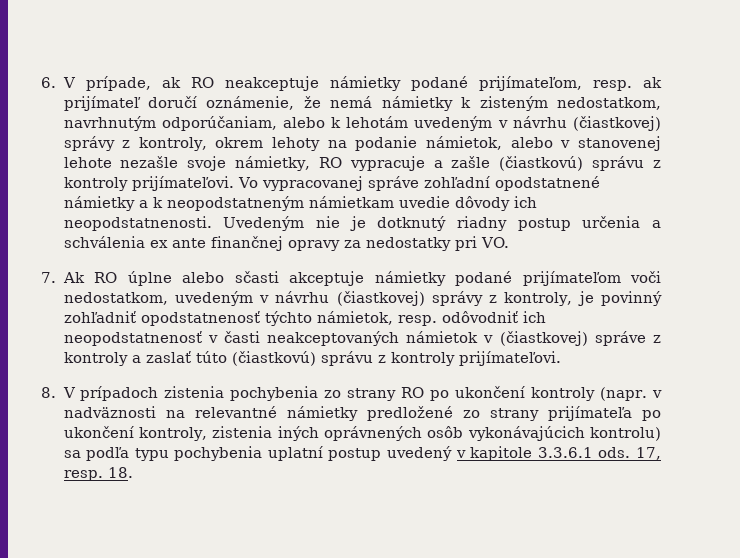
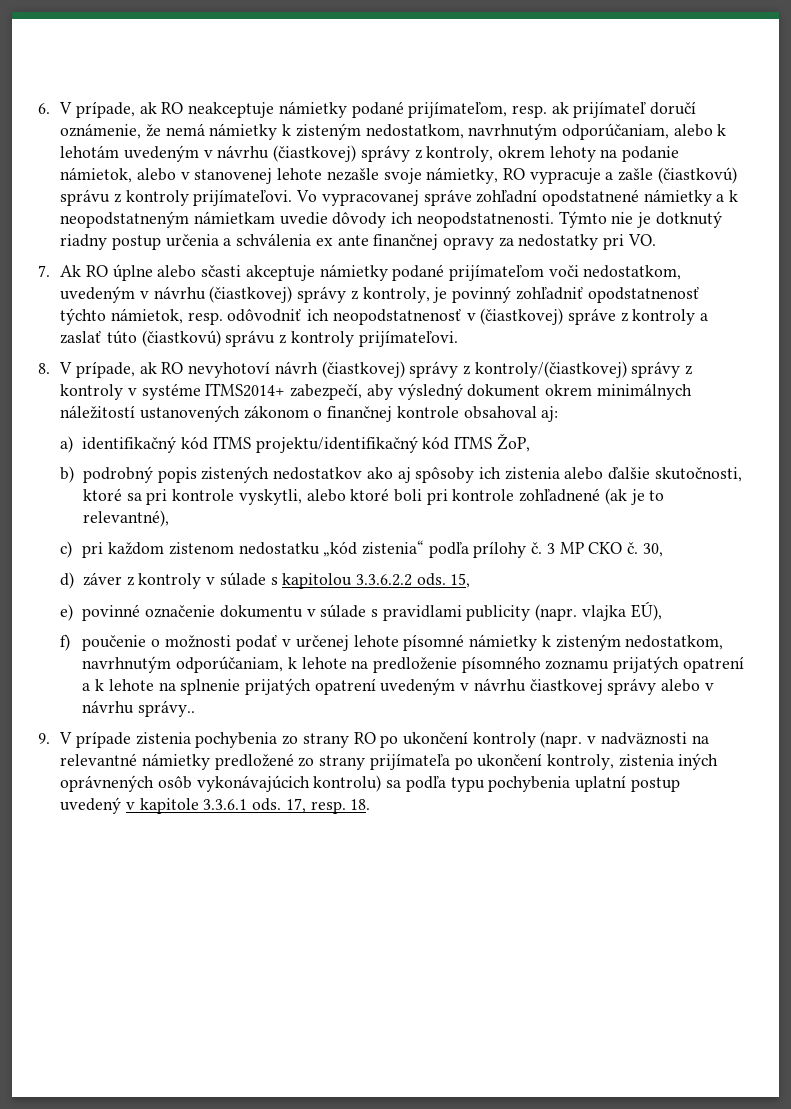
[223,216,305,231] Uvedeným -> [558,211,607,228] Týmto
[223,331,494,346] časti neakceptovaných námietok v -> (476, 317) none
[80,386,159,401] prípadoch -> [75,361,694,378] [60,383,692,400] [60,405,559,422] [60,434,530,453] [60,466,742,483] [82,488,665,505] [82,510,169,527] [60,540,663,558] [60,572,471,589] [60,601,662,621] [60,634,724,651] [82,656,744,673] [82,678,714,695] [82,700,196,717] [38,731,131,748] prípade, ak RO nevyhotoví návrh (čiastkovej) správy z kontroly/(čiastkovej) správy z kontroly v systéme ITMS2014+ zabezpečí, aby výsledný dokument okrem minimálnych náležitostí ustanovených zákonom o finančnej kontrole obsahoval aj: // a) identifikačný kód ITMS projektu/identifikačný kód ITMS ŽoP, // b) podrobný popis zistených nedostatkov ako aj spôsoby ich zistenia alebo ďalšie skutočnosti, ktoré sa pri kontrole vyskytli, alebo ktoré boli pri kontrole zohľadnené (ak je to relevantné), // c) pri každom zistenom nedostatku „kód zistenia“ podľa prílohy č. 3 MP CKO č. 30, // d) záver z kontroly v súlade s kapitolou 3.3.6.2.2 ods. 15, // e) povinné označenie dokumentu v súlade s pravidlami publicity (napr. vlajka EÚ), // f) poučenie o možnosti podať v určenej lehote písomné námietky k zisteným nedostatkom, navrhnutým odporúčaniam, k lehote na predloženie písomného zoznamu prijatých opatrení a k lehote na splnenie prijatých opatrení uvedeným v návrhu čiastkovej správy alebo v návrhu správy.. // 9. V prípade

